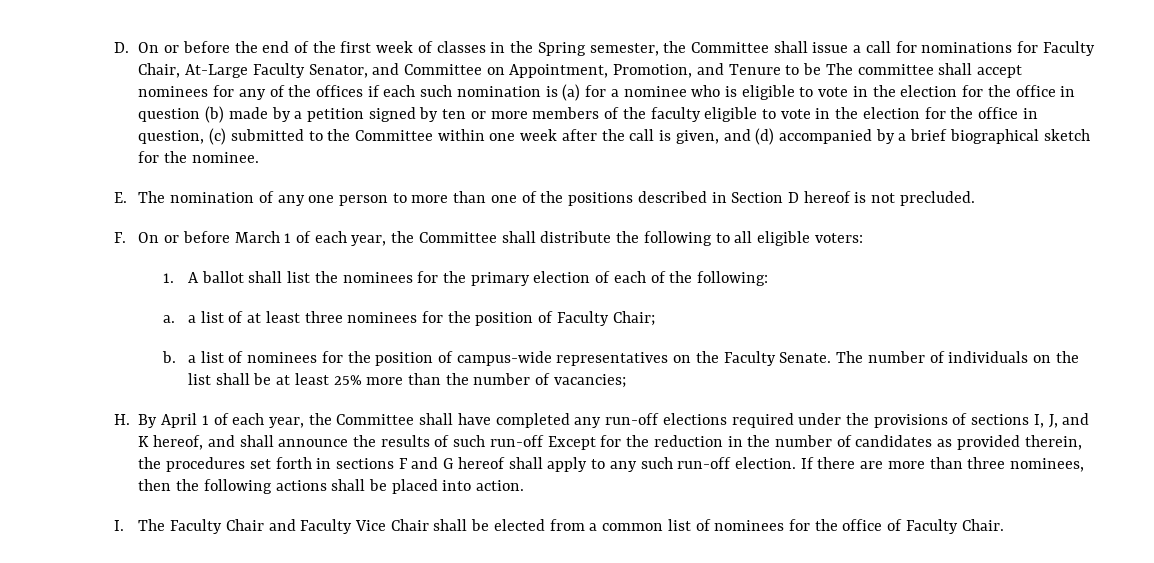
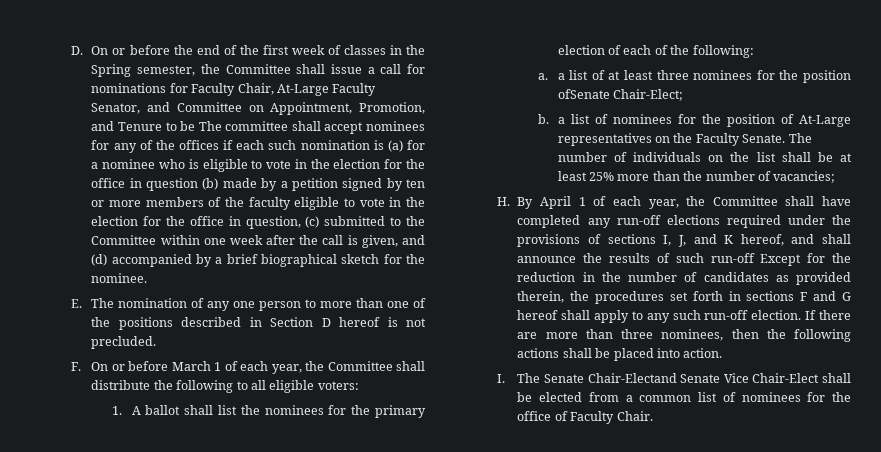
[538,311,655,326] of Faculty Chair; -> [557,89,684,101] ofSenate Chair-Elect;
[456,351,552,366] campus-wide -> [799,115,851,127] At-Large
[170,519,429,534] Faculty Chair and Faculty Vice Chair -> [544,373,820,383] Senate Chair-Electand Senate Vice Chair-Elect

